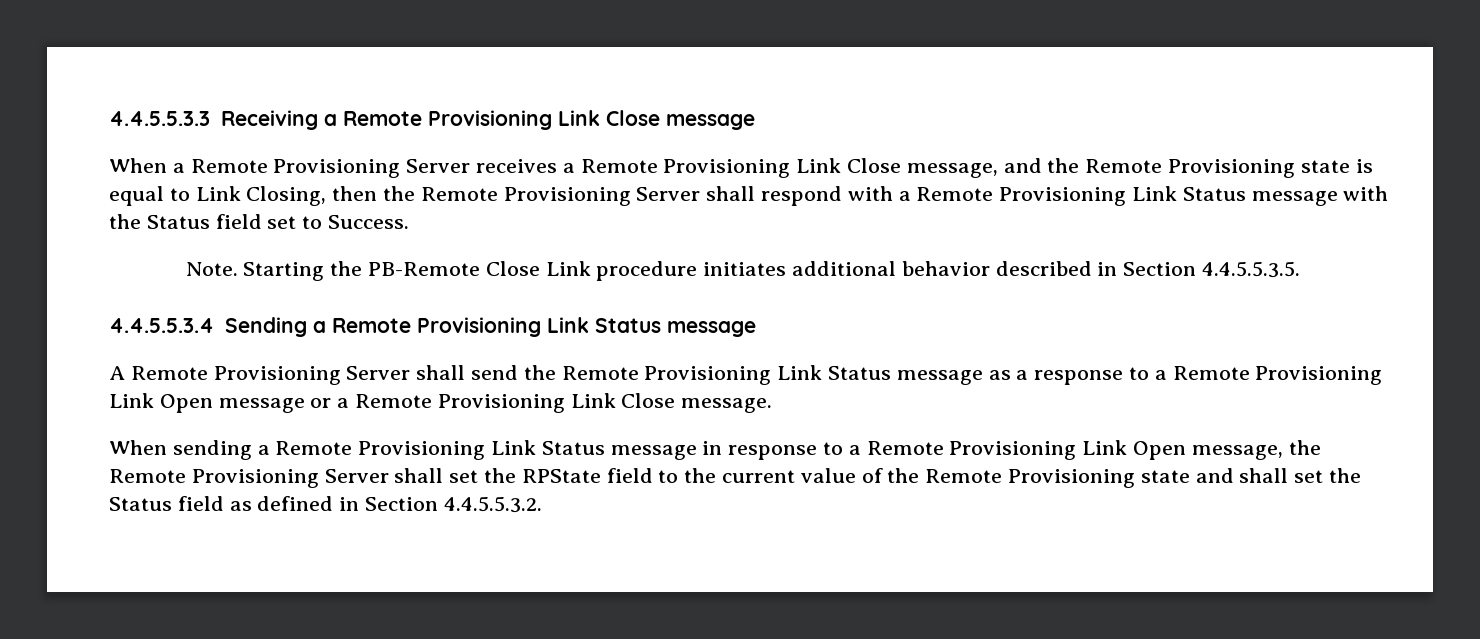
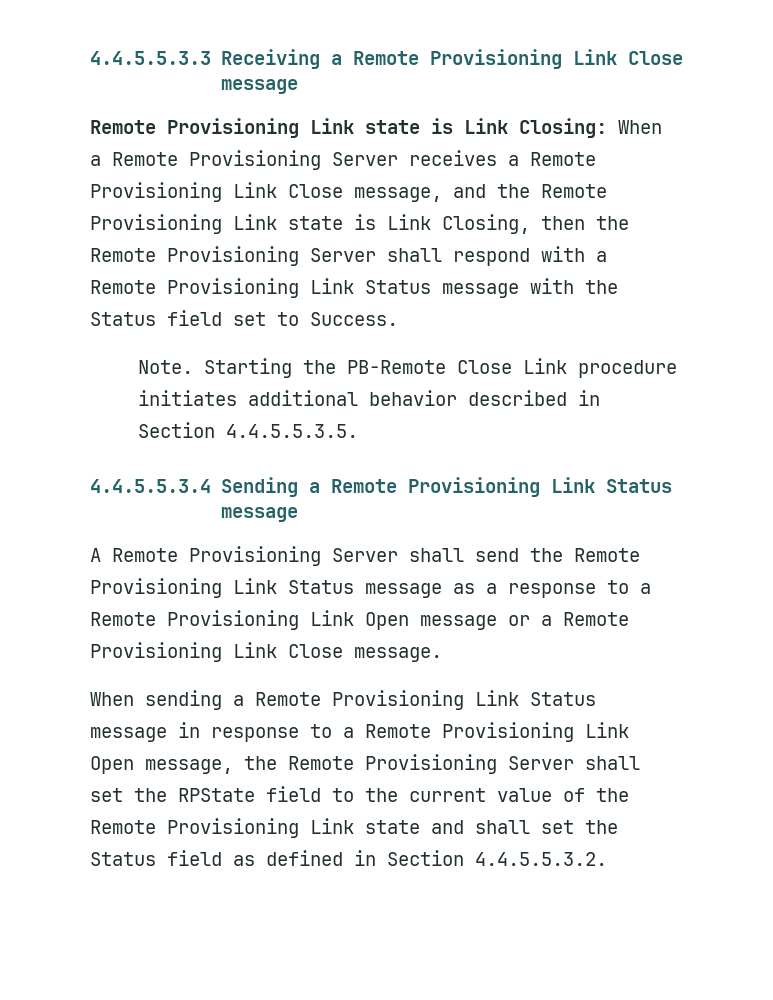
(755, 122) none -> [90,118,607,138] Remote Provisioning Link state is Link Closing:
[1300,159,1373,173] [109,186,190,206] state is equal to -> [233,214,376,230] Link state is
(1136, 478) none -> [310,818,354,834] Link

